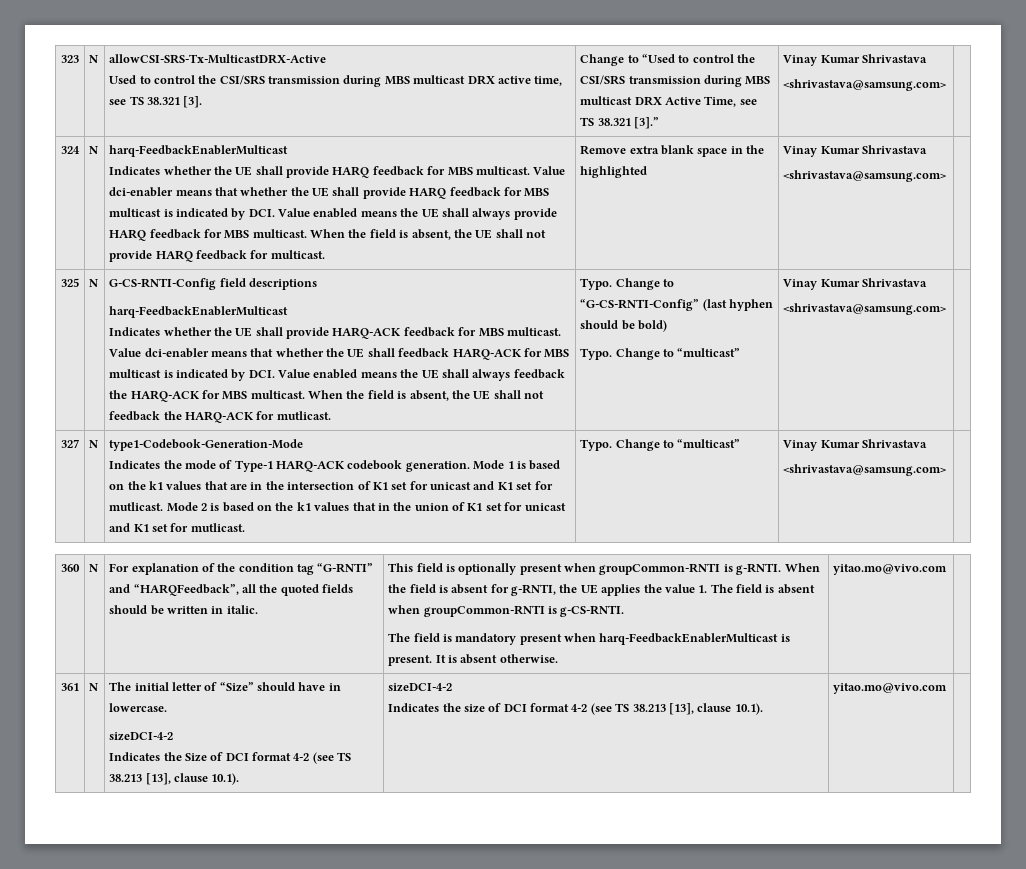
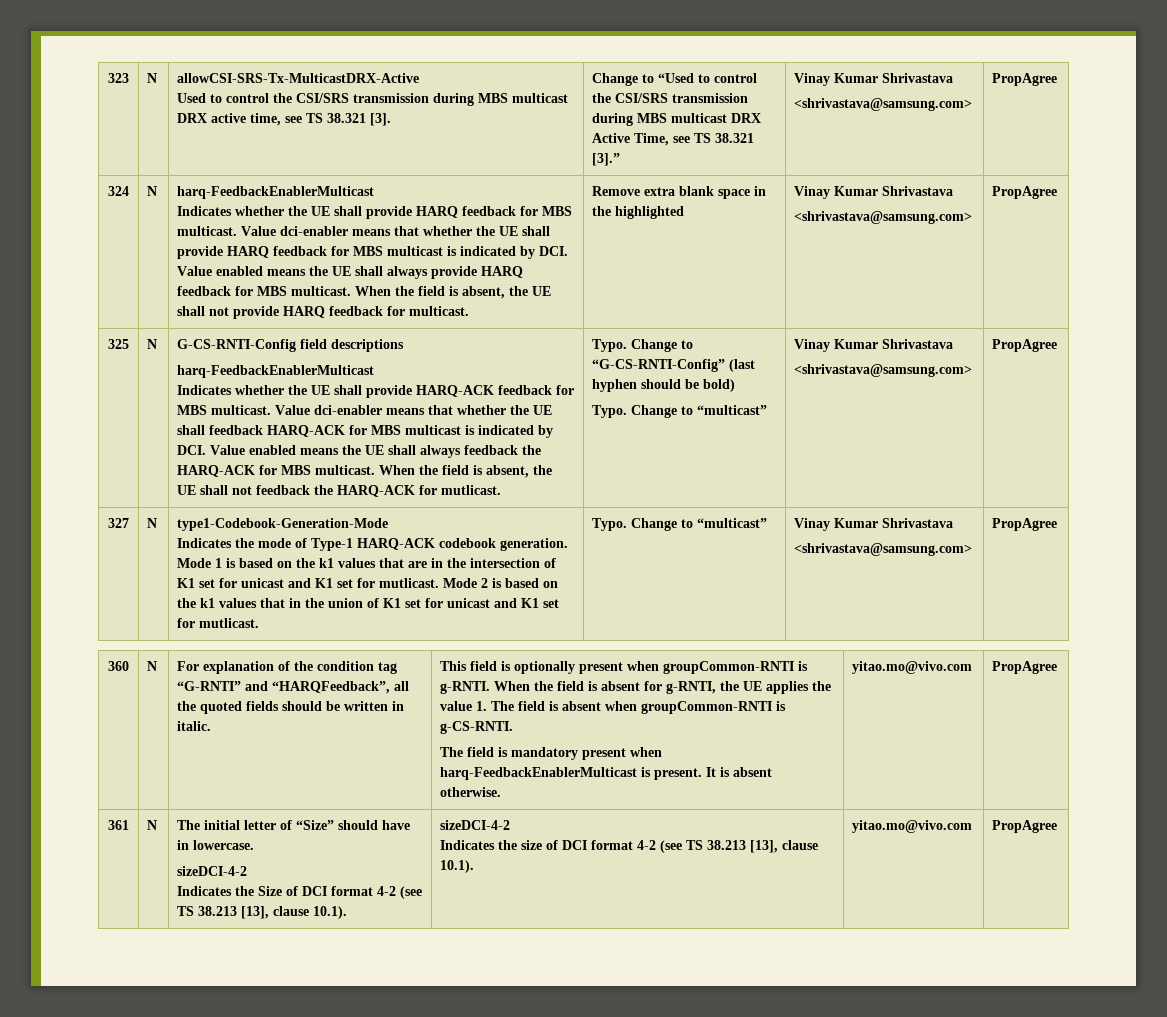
(947, 85) none -> [992,73,1058,86] PropAgree
(947, 176) none -> [992,186,1058,199] PropAgree
(947, 309) none -> [992,339,1058,352] PropAgree
(947, 470) none -> [992,518,1058,531] PropAgree
(948, 569) none -> [992,661,1058,674] PropAgree
(948, 688) none -> [992,820,1058,833] PropAgree

